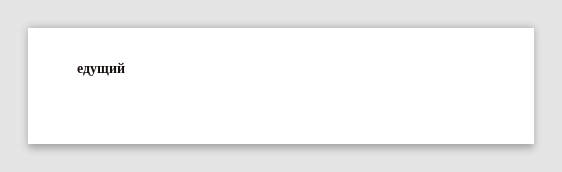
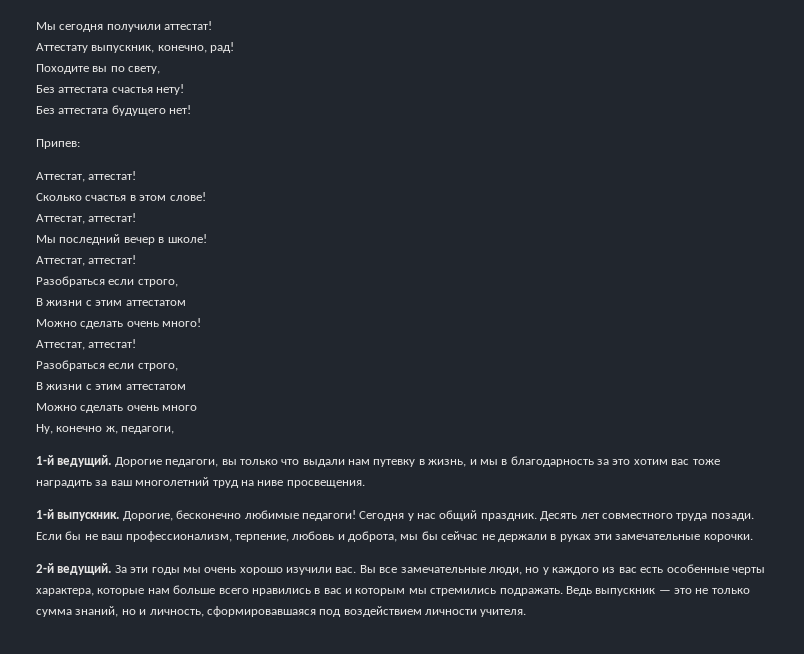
[77,62,125,76] едущий -> [36,21,213,32] [36,42,235,53] [36,64,161,74] [36,84,185,95] [36,105,192,116] [36,139,80,149] [36,171,137,182] [36,192,206,201] [36,213,137,224] [36,234,207,245] [36,255,137,266] [36,276,178,287] [36,298,186,306] [36,318,202,329] [36,339,137,350] [36,360,178,371] [36,382,186,390] [36,403,198,413] [36,424,175,434] [36,455,720,467] [36,477,365,488] [36,509,754,521] [36,531,753,542] [36,563,765,575] [36,585,750,596] [36,606,527,617] Мы сегодня получили аттестат! // Аттестату выпускник, конечно, рад! // Походите вы по свету, // Без аттестата счастья нету! // Без аттестата будущего нет! // Припев: // Аттестат, аттестат! // Сколько счастья в этом слове! // Аттестат, аттестат! // Мы последний вечер в школе! // Аттестат, аттестат! // Разобраться если строго, // В жизни с этим аттестатом // Можно сделать очень много! // Аттестат, аттестат! // Разобраться если строго, // В жизни с этим аттестатом // Можно сделать очень много // Ну, конечно ж, педагоги, // 1-й ведущий. Дорогие педагоги, вы только что выдали нам путевку в жизнь, и мы в благодарность за это хотим вас тоже наградить за ваш многолетний труд на ниве просвещения. // 1-й выпускник. Дорогие, бесконечно любимые педагоги! Сегодня у нас общий праздник. Десять лет совместного труда позади. Если бы не ваш профессионализм, терпение, любовь и доброта, мы бы сейчас не держали в руках эти замечательные корочки. // 2-й ведущий. За эти годы мы очень хорошо изучили вас. Вы все замечательные люди, но у каждого из вас есть особенные черты характера, которые нам больше всего нравились в вас и которым мы стремились подражать. Ведь выпускник — это не только сумма знаний, но и личность, сформировавшаяся под воздействием личности учителя.

